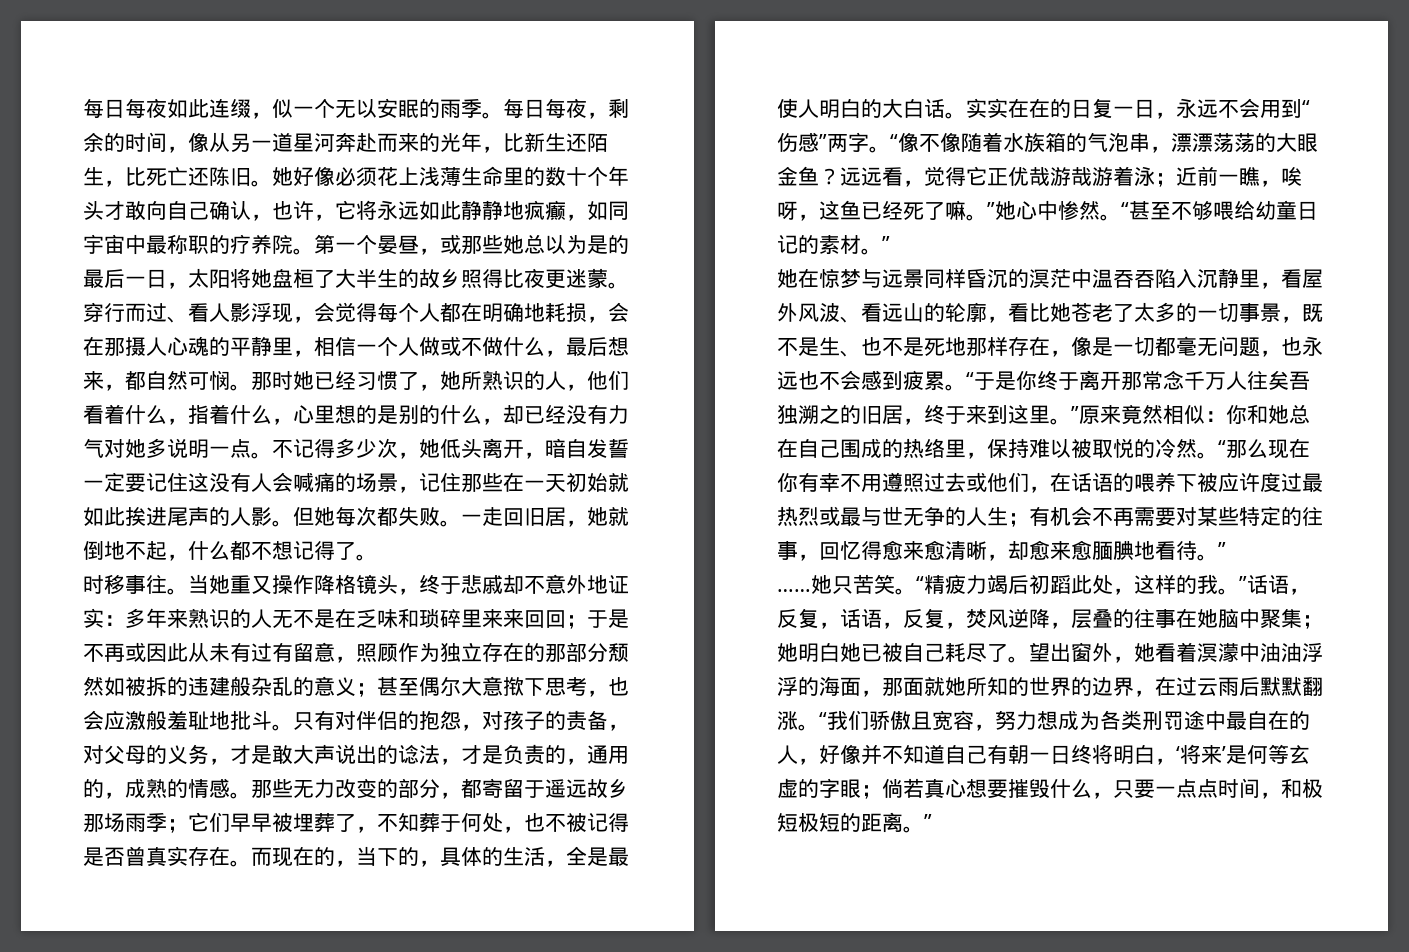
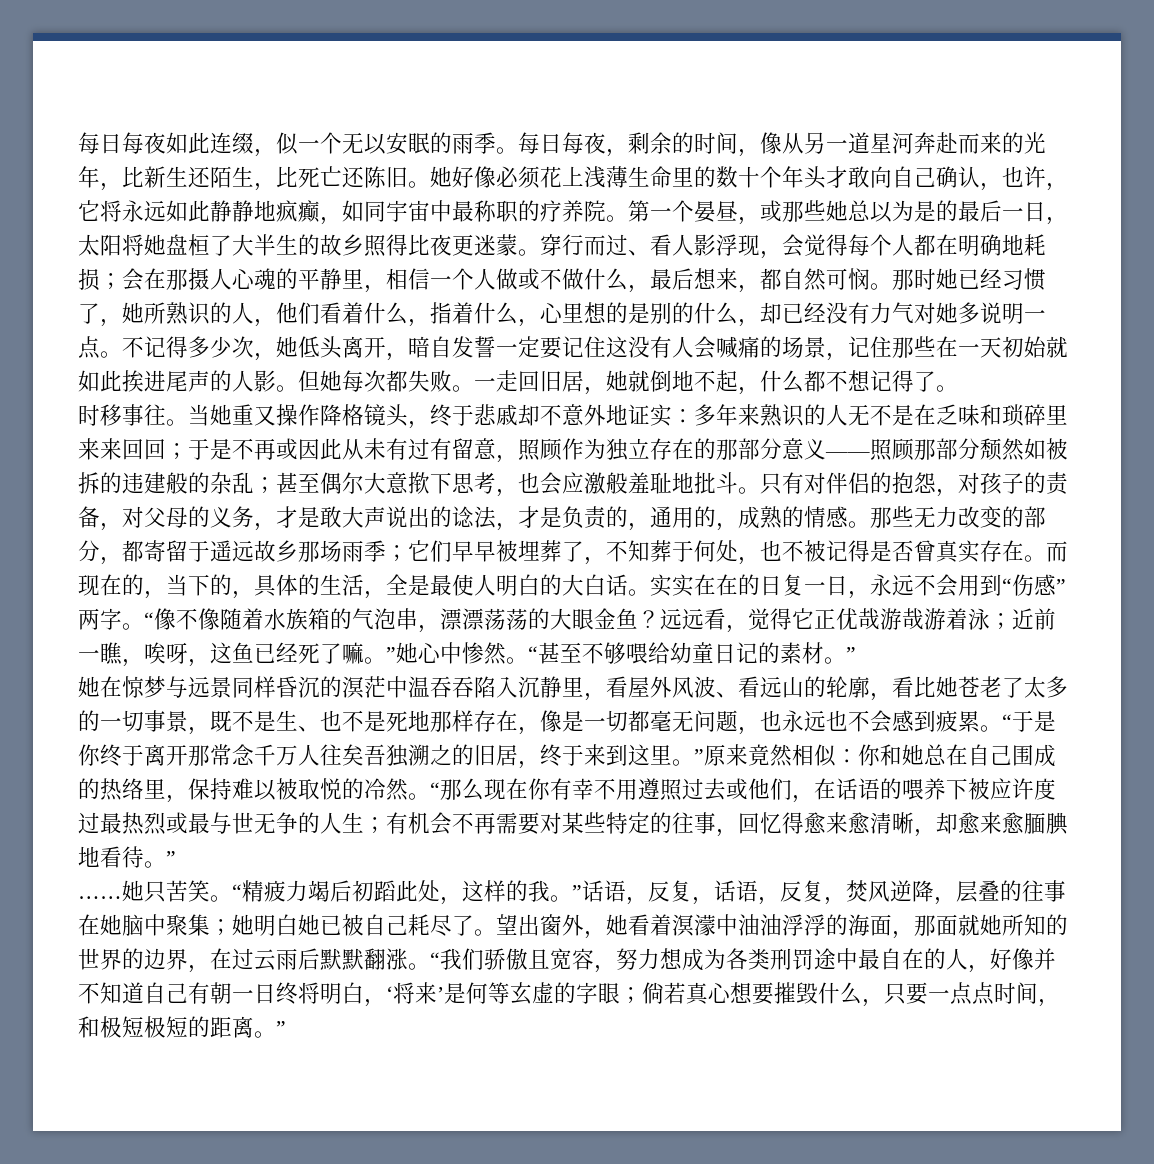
[587,316,608,323] ， -> [100,273,122,289] ；
(608, 652) none -> [782,438,980,461] 意义——照顾那部分
[251,676,356,696] 杂乱的意义 -> [188,472,254,494] 的杂乱

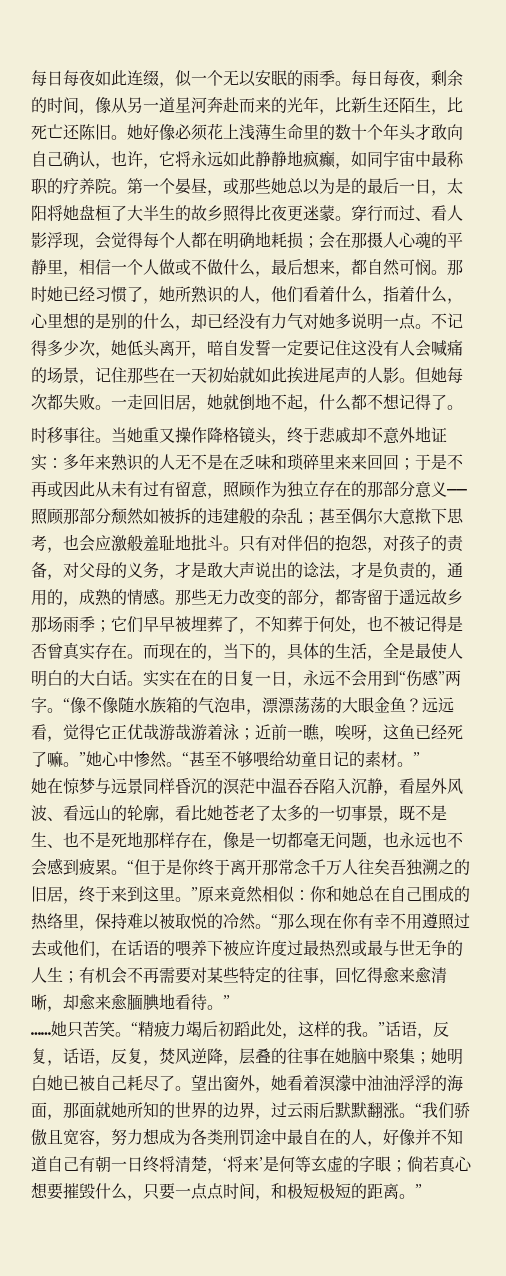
[242,608,264,630] 着 -> (134, 705) none
[562,677,584,697] 里 -> (383, 786) none
(1012, 721) none -> [134,859,150,875] 但
[210,948,232,970] 在 -> (271, 1117) none
[320,982,364,1004] 明白 -> [175,1156,207,1172] 清楚

